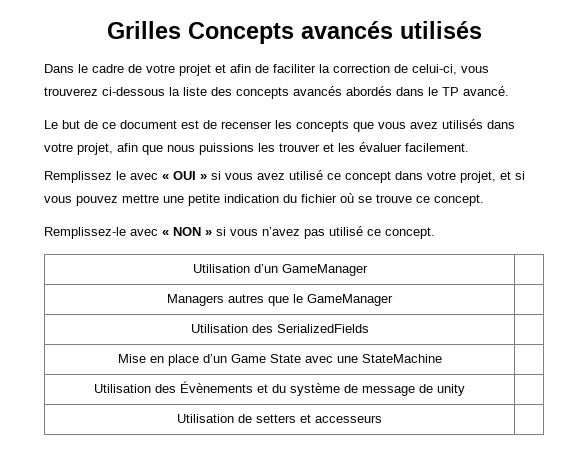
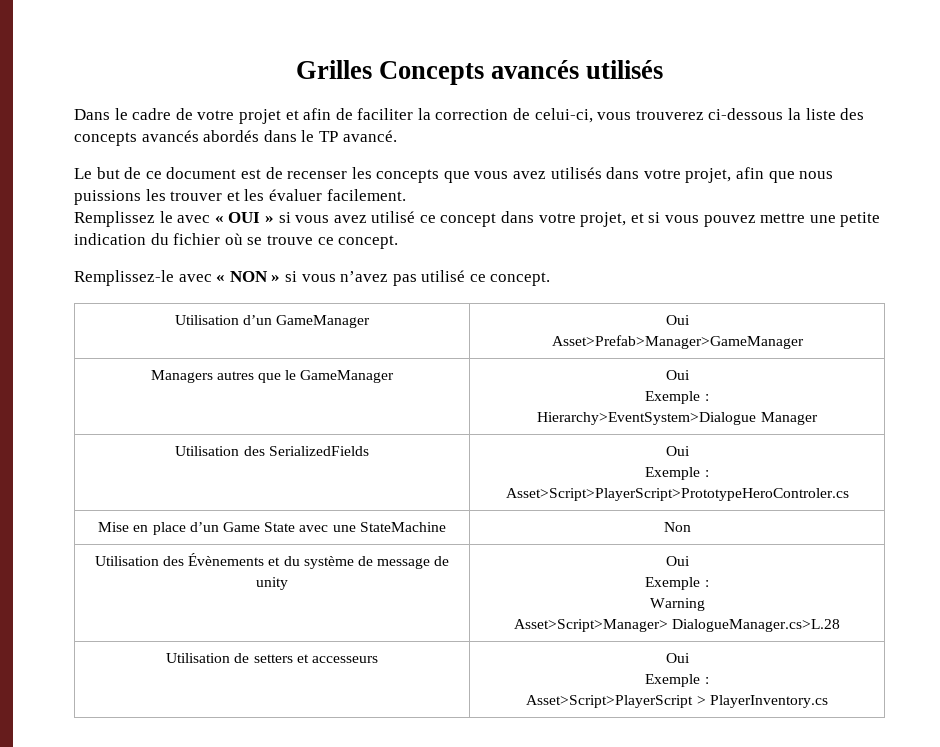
(368, 270) none -> [665,315,690,325] [551,335,804,349] Oui // Asset>Prefab>Manager>GameManager
(393, 300) none -> [665,370,690,380] [645,391,709,404] [537,412,818,425] Oui // Exemple : // Hierarchy>EventSystem>Dialogue Manager
(369, 328) none -> [665,446,690,456] [645,467,709,480] [505,488,849,501] Oui // Exemple : Asset>Script>PlayerScript>PrototypeHeroControler.cs
(442, 358) none -> [663,522,691,532] Non
(465, 390) none -> [665,556,690,566] [645,577,709,590] [649,598,705,611] [513,619,841,632] Oui // Exemple : // Warning // Asset>Script>Manager> DialogueManager.cs>L.28
(382, 419) none -> [665,653,690,663] [645,674,709,687] [526,695,828,708] Oui // Exemple : // Asset>Script>PlayerScript > PlayerInventory.cs

